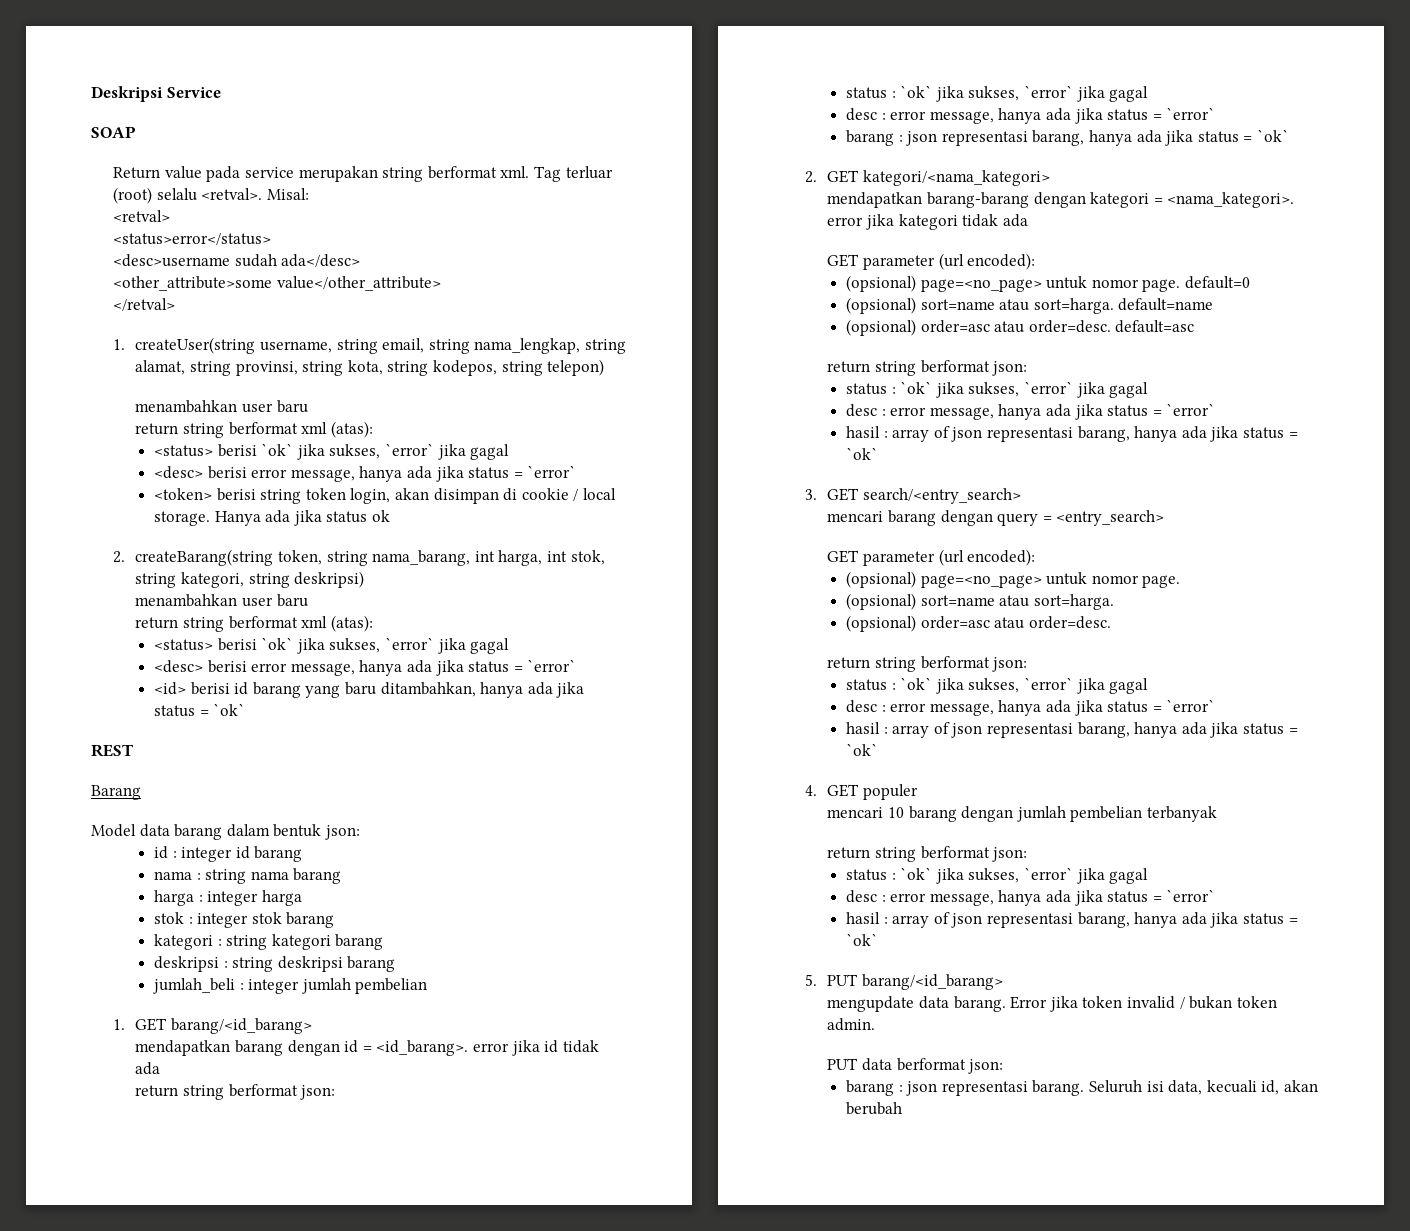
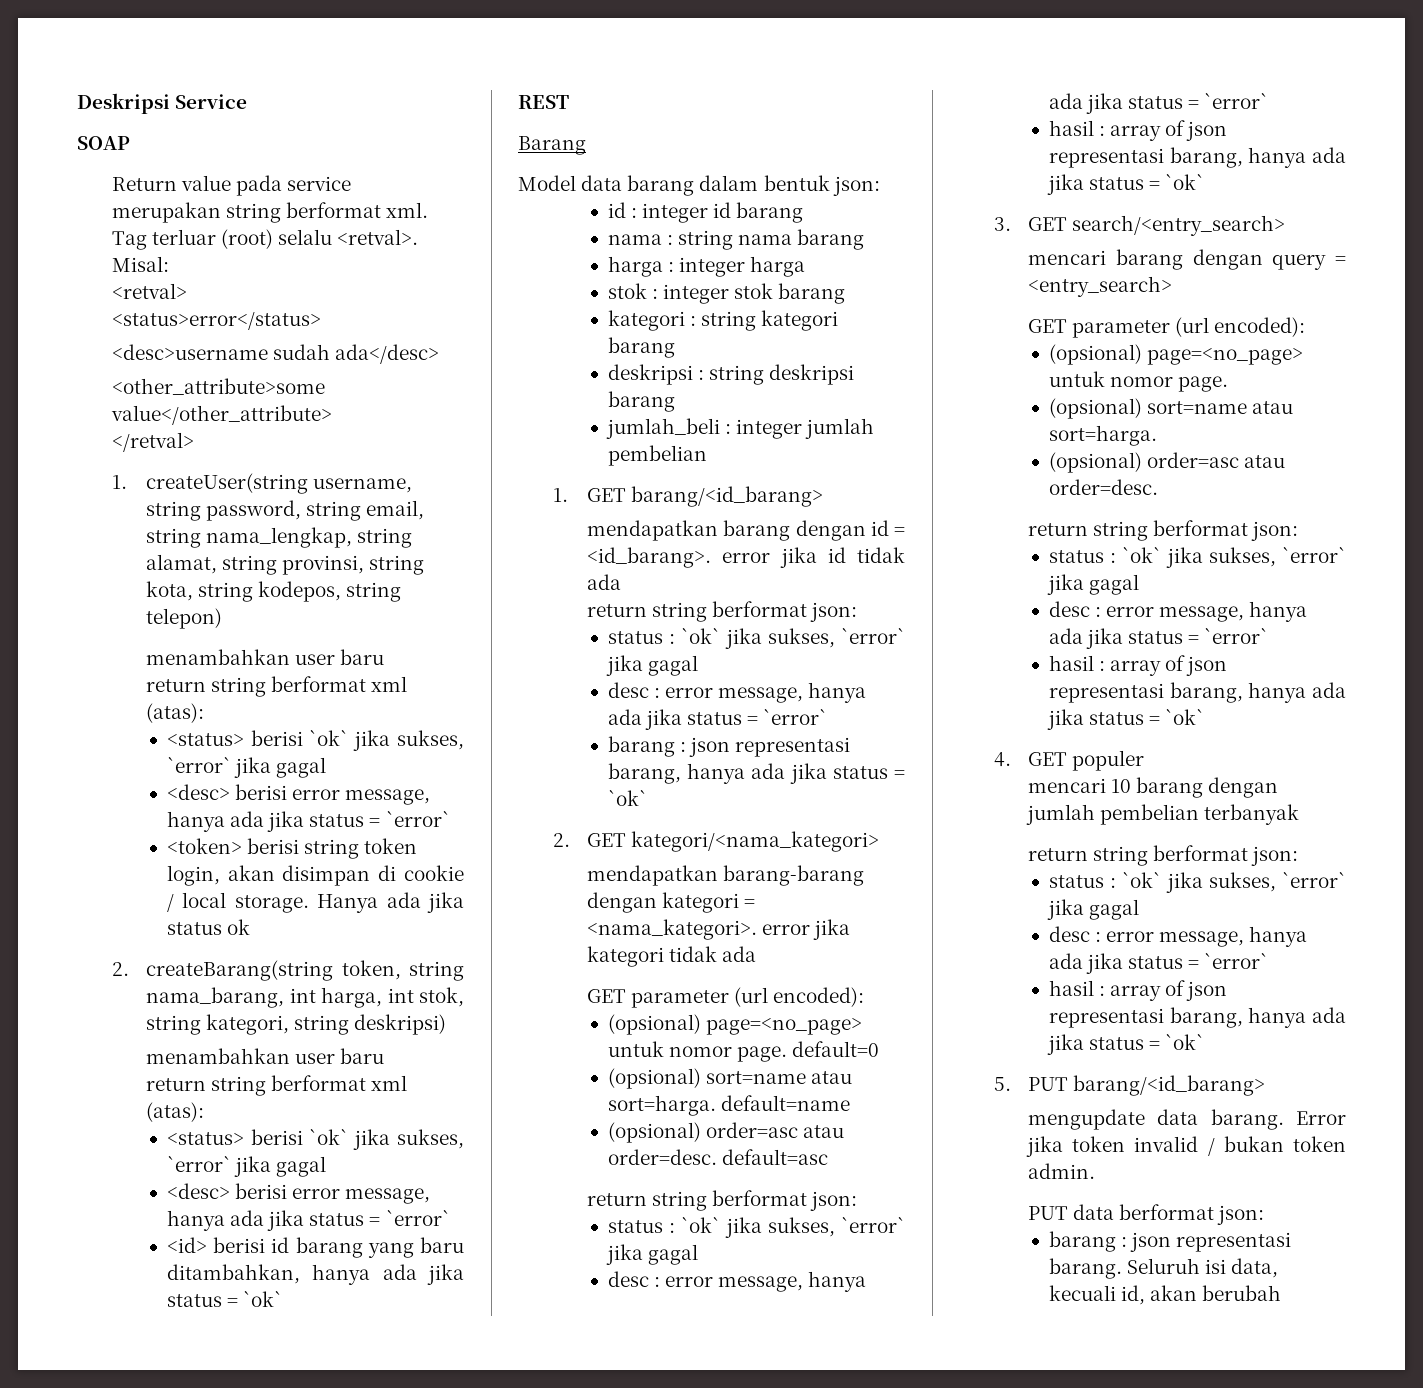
(378, 346) none -> [206,500,362,521] password, string

